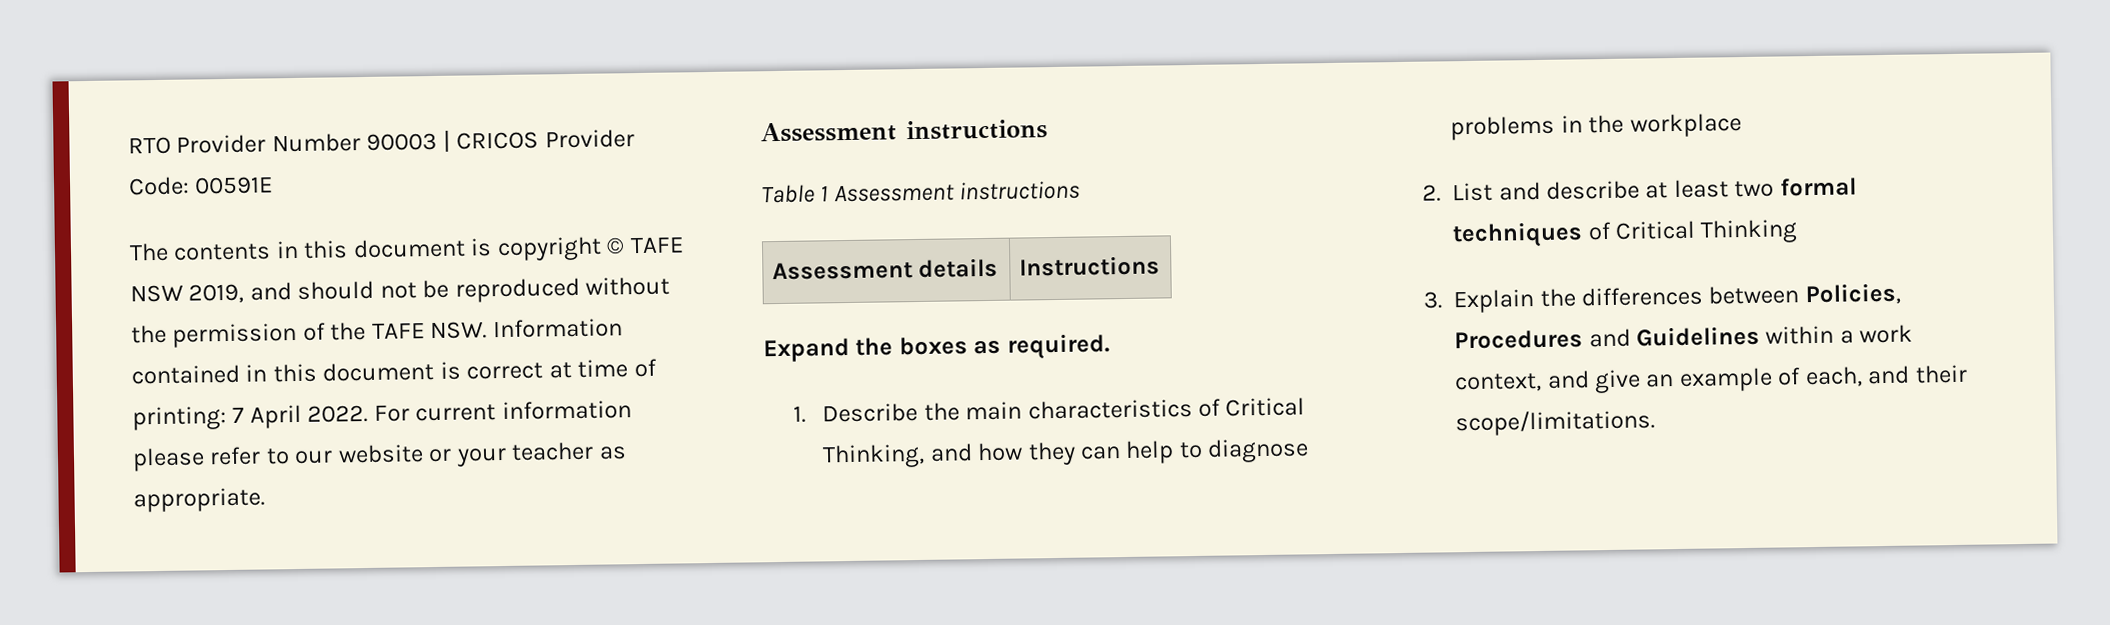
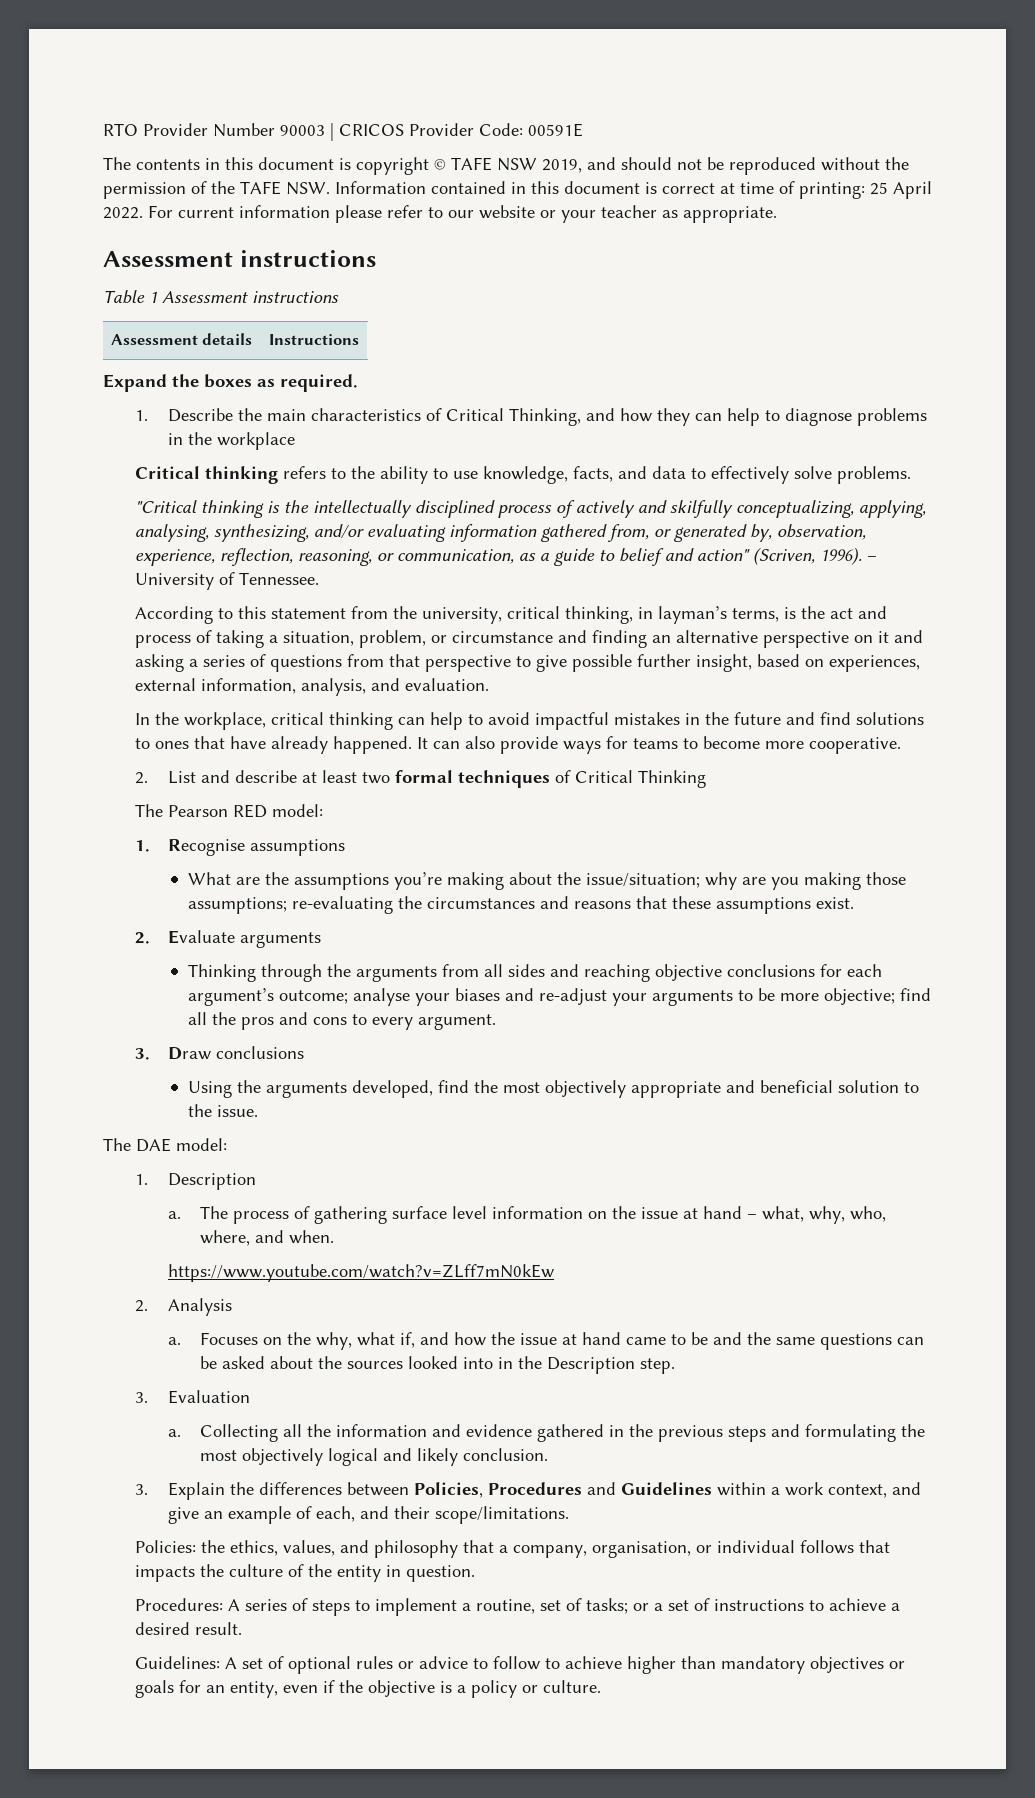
[232,406,245,423] 7 -> [870,182,888,195] 25
(1742, 125) none -> [135,466,912,484] [135,500,927,518] [135,524,867,542] [135,547,878,566] [135,572,320,590] [135,606,888,624] [135,630,924,648] [135,654,921,672] [135,678,490,696] [135,712,925,730] [135,736,902,754] // Critical thinking refers to the ability to use knowledge, facts, and data to effectively solve problems. // "Critical thinking is the intellectually disciplined process of actively and skilfully conceptualizing, applying, analysing, synthesizing, and/or evaluating information gathered from, or generated by, observation, experience, reflection, reasoning, or communication, as a guide to belief and action" (Scriven, 1996). – University of Tennessee. // According to this statement from the university, critical thinking, in layman’s terms, is the act and process of taking a situation, problem, or circumstance and finding an alternative perspective on it and asking a series of questions from that perspective to give possible further insight, based on experiences, external information, analysis, and evaluation. // In the workplace, critical thinking can help to avoid impactful mistakes in the future and find solutions to ones that have already happened. It can also provide ways for teams to become more cooperative.
(1799, 231) none -> [135,804,324,818] [135,839,345,856] [187,872,906,890] [187,896,854,914] [135,930,321,948] [187,964,882,982] [187,988,931,1006] [187,1012,496,1030] [135,1046,304,1060] [187,1080,919,1098] [187,1104,258,1117] [103,1138,227,1152] [135,1173,256,1190] [167,1206,886,1224] [199,1230,334,1246] [167,1264,554,1282] [135,1298,232,1316] [167,1332,924,1350] [199,1356,675,1374] [135,1390,250,1404] [167,1424,925,1442] [199,1448,548,1466] // The Pearson RED model: // 1. Recognise assumptions // What are the assumptions you’re making about the issue/situation; why are you making those assumptions; re-evaluating the circumstances and reasons that these assumptions exist. // 2. Evaluate arguments // Thinking through the arguments from all sides and reaching objective conclusions for each argument’s outcome; analyse your biases and re-adjust your arguments to be more objective; find all the pros and cons to every argument. // 3. Draw conclusions // Using the arguments developed, find the most objectively appropriate and beneficial solution to the issue. // The DAE model: // 1. Description // a. The process of gathering surface level information on the issue at hand – what, why, who, where, and when. // https://www.youtube.com/watch?v=ZLff7mN0kEw // 2. Analysis // a. Focuses on the why, what if, and how the issue at hand came to be and the same questions can be asked about the sources looked into in the Description step. // 3. Evaluation // a. Collecting all the information and evidence gathered in the previous steps and formulating the most objectively logical and likely conclusion.
(1656, 423) none -> [135,1540,891,1558] [135,1564,476,1582] [135,1598,901,1616] [135,1622,243,1635] [135,1656,906,1674] [135,1680,602,1698] // Policies: the ethics, values, and philosophy that a company, organisation, or individual follows that impacts the culture of the entity in question. // Procedures: A series of steps to implement a routine, set of tasks; or a set of instructions to achieve a desired result. // Guidelines: A set of optional rules or advice to follow to achieve higher than mandatory objectives or goals for an entity, even if the objective is a policy or culture.

